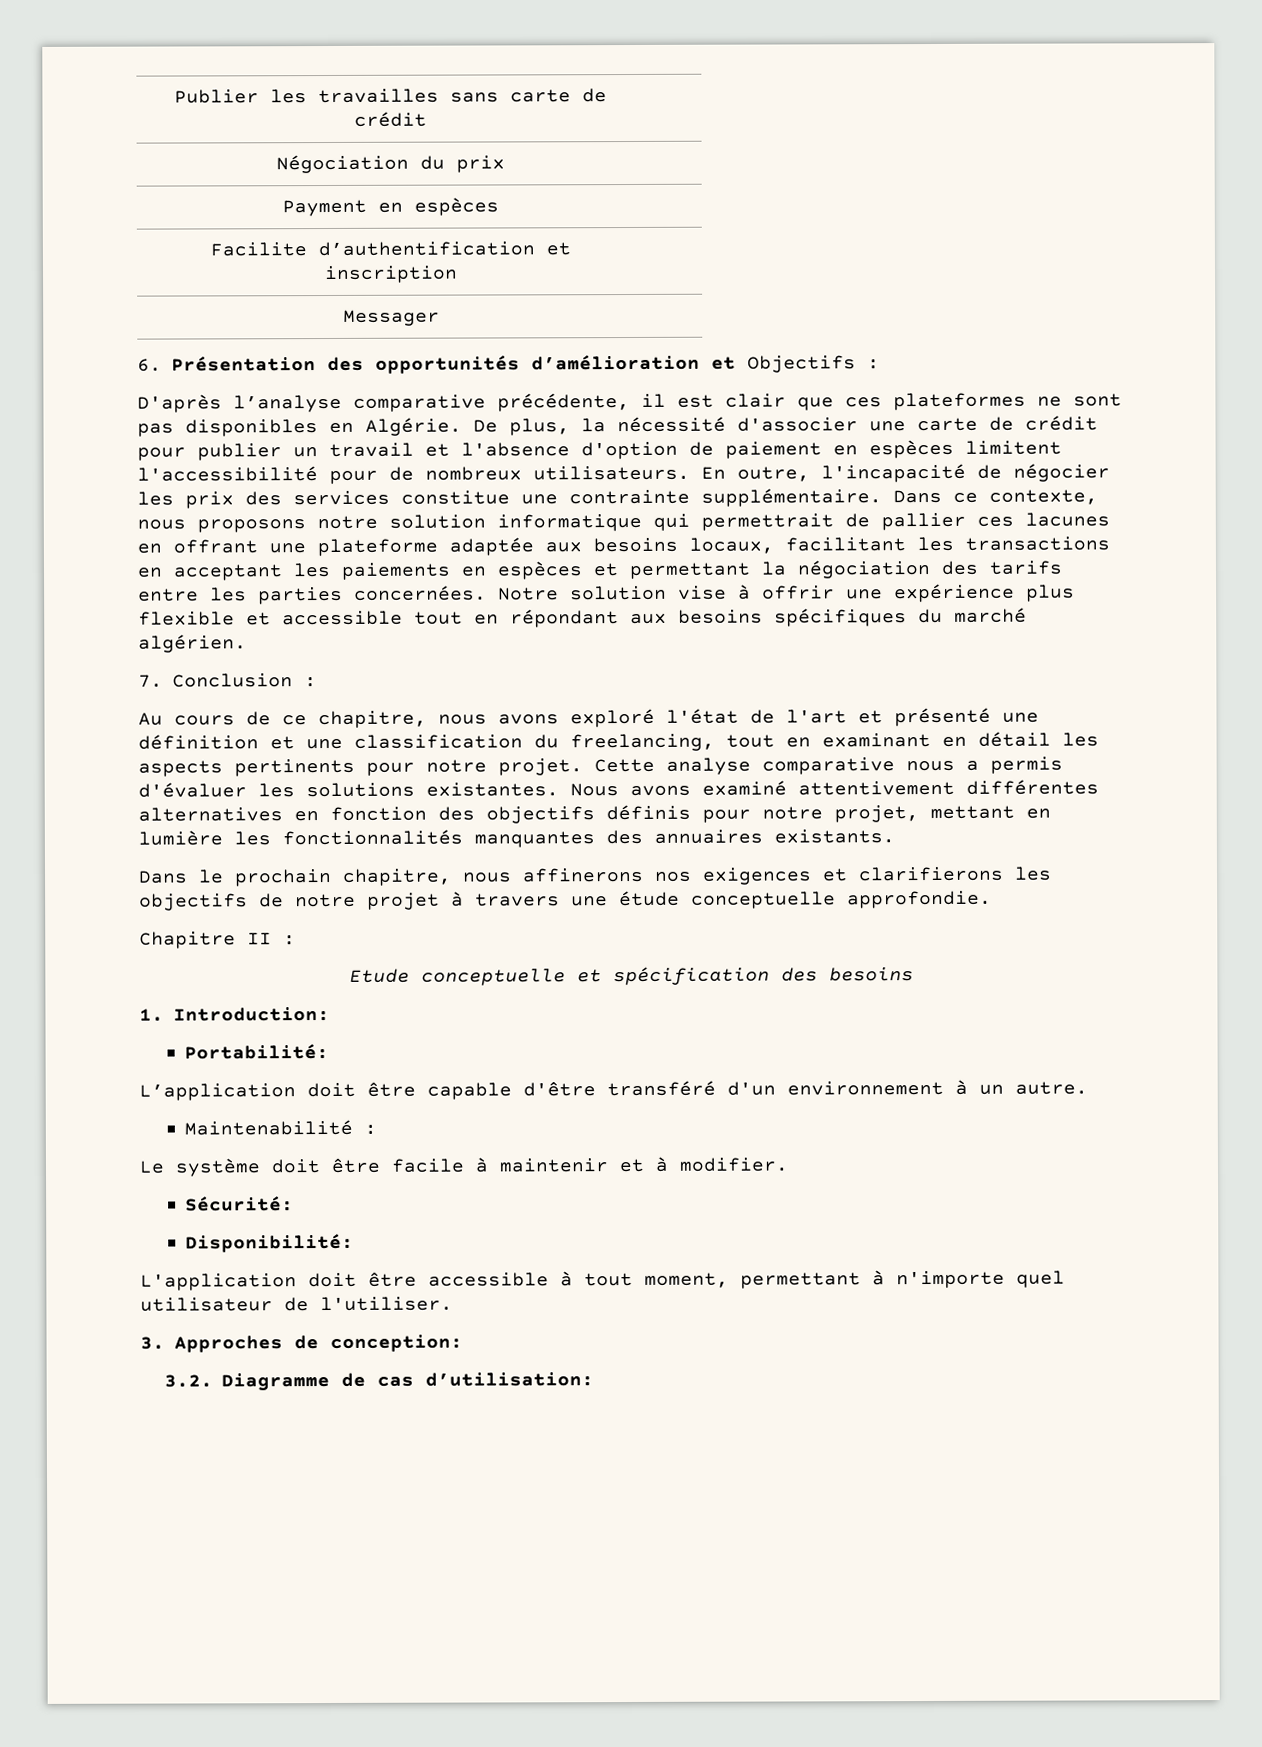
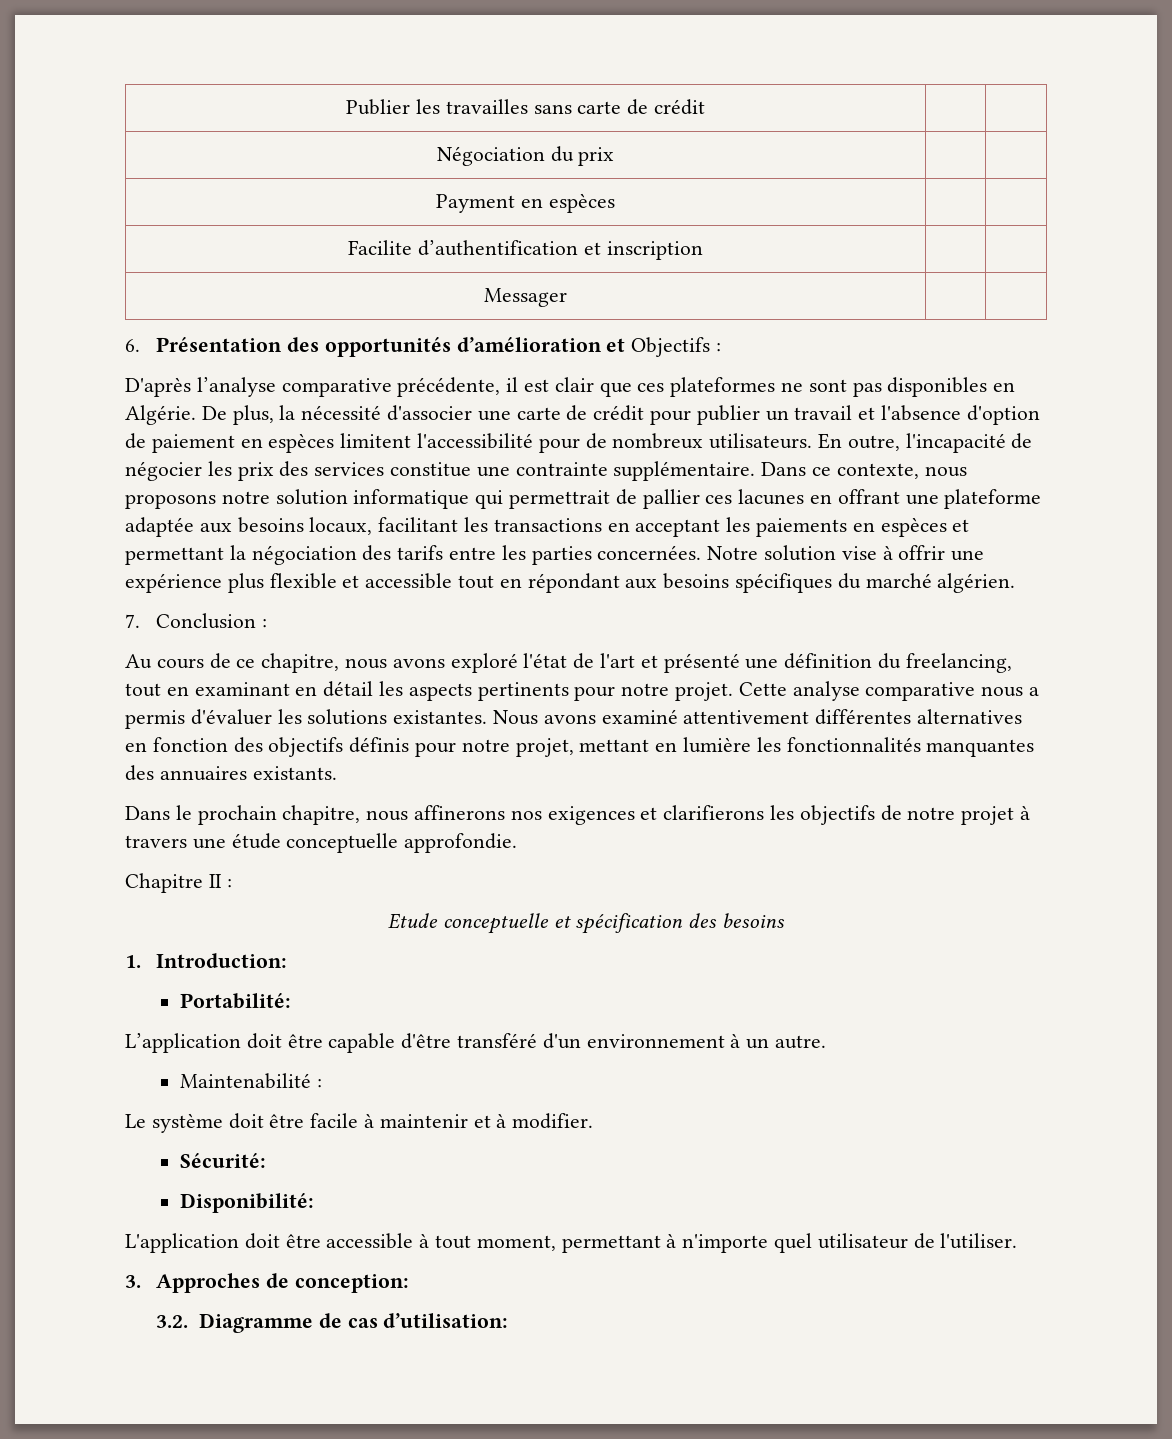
[270,734,523,750] et une classification -> (873, 661) none

